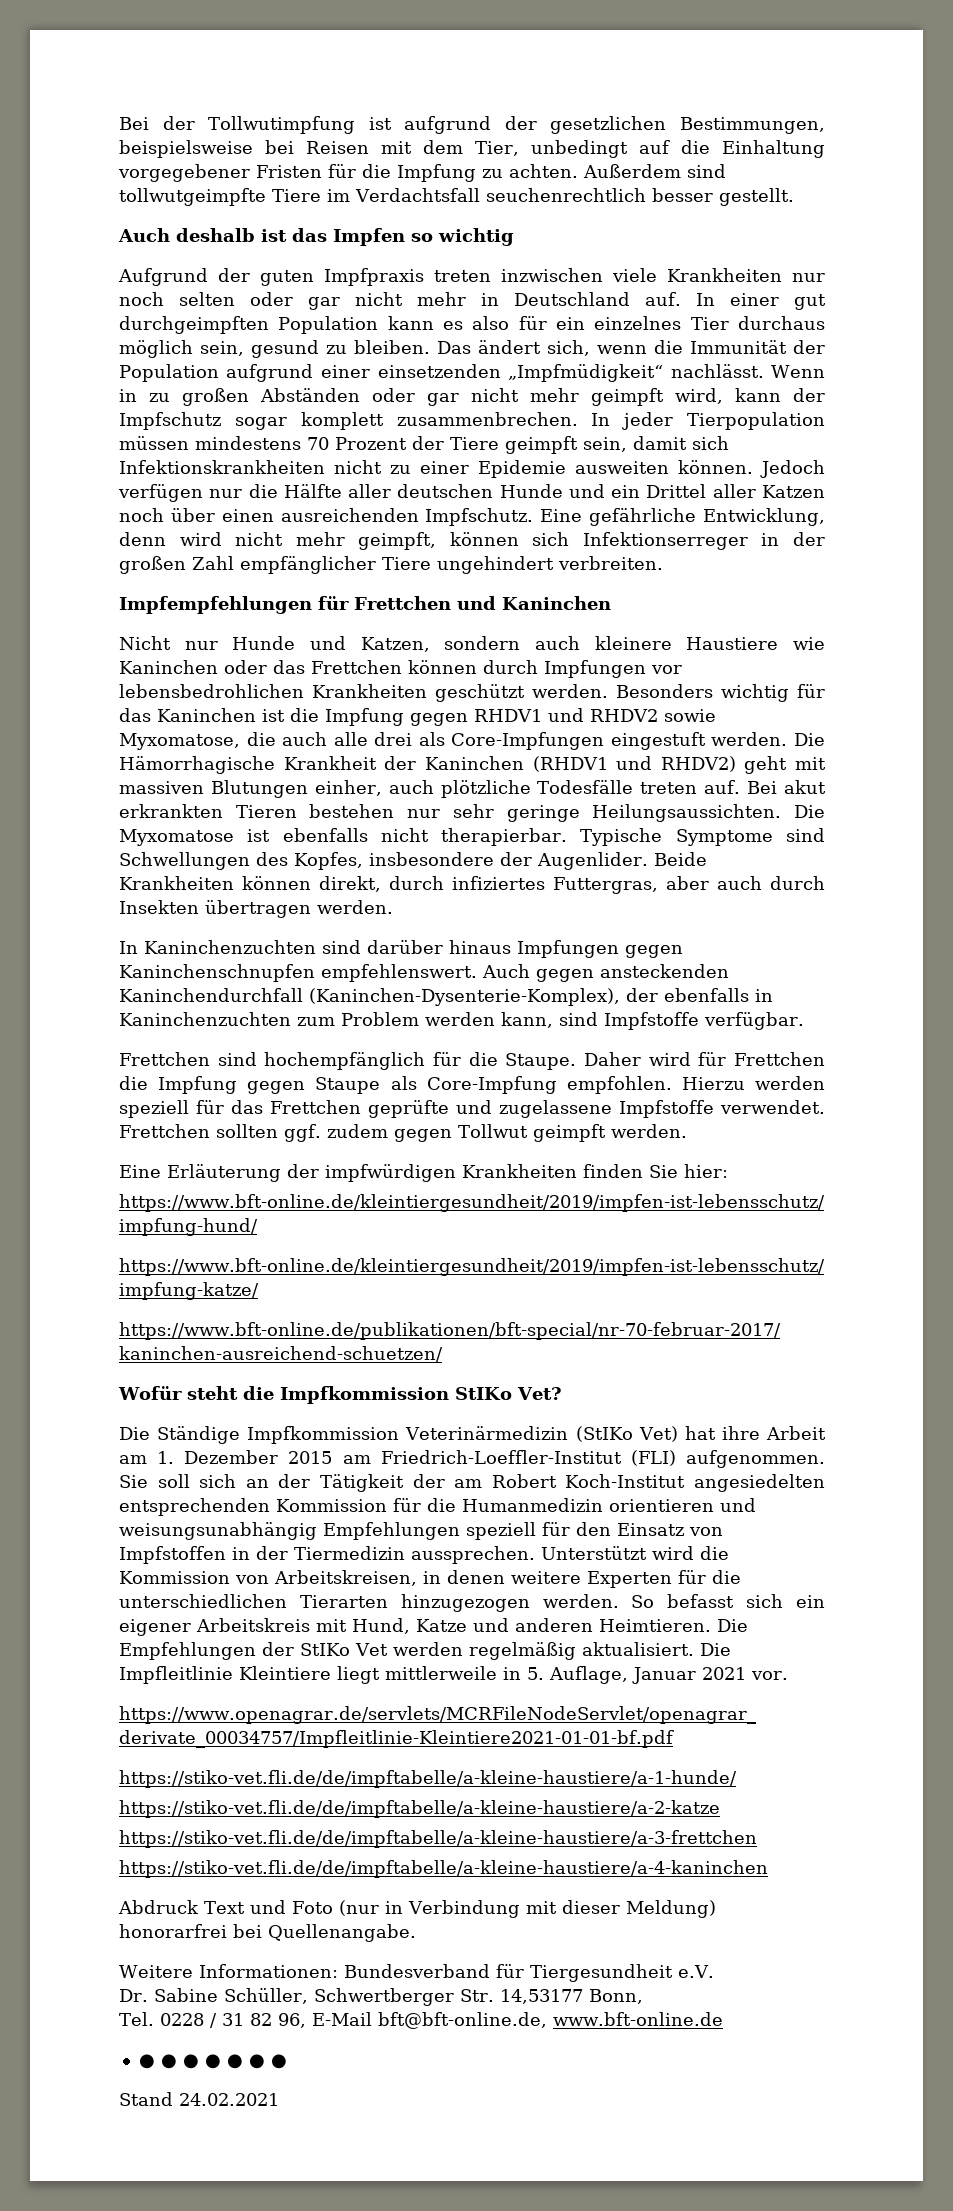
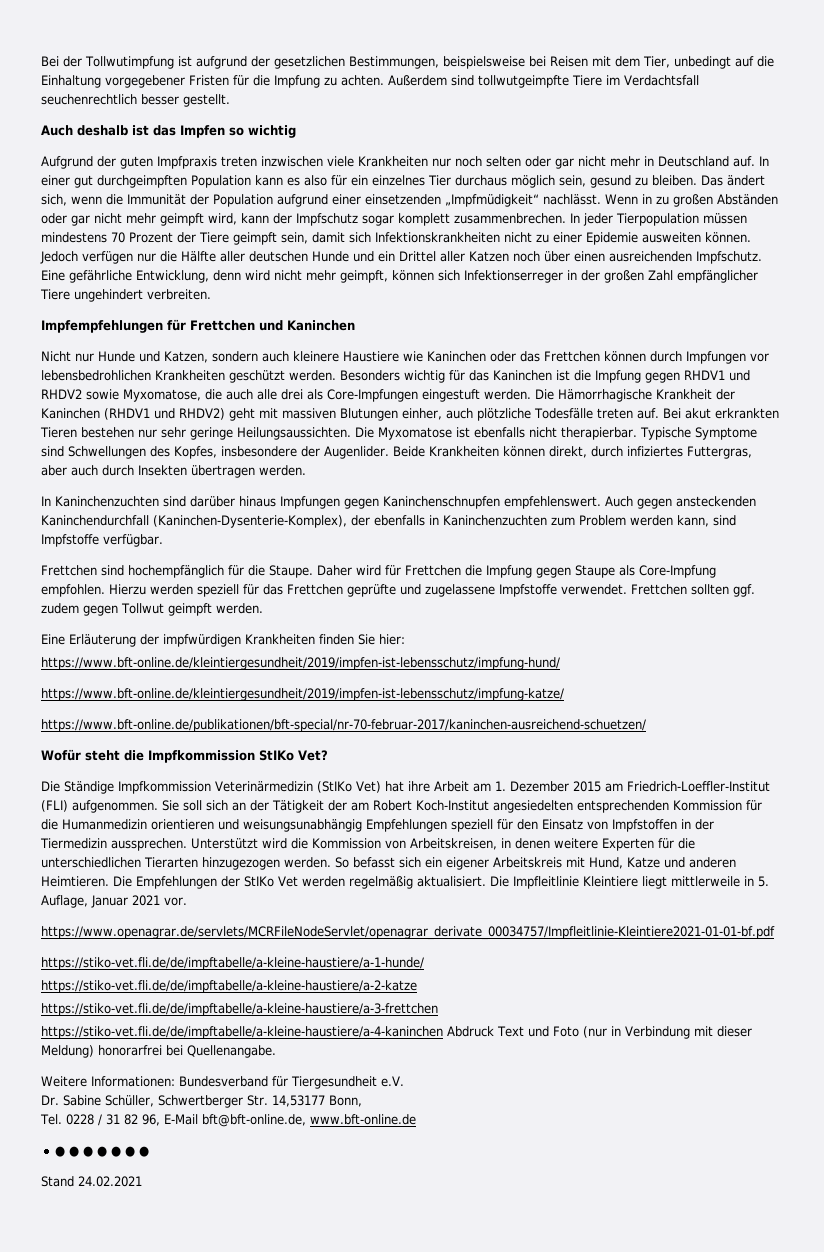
(768, 1869) // -> (443, 1032) none

